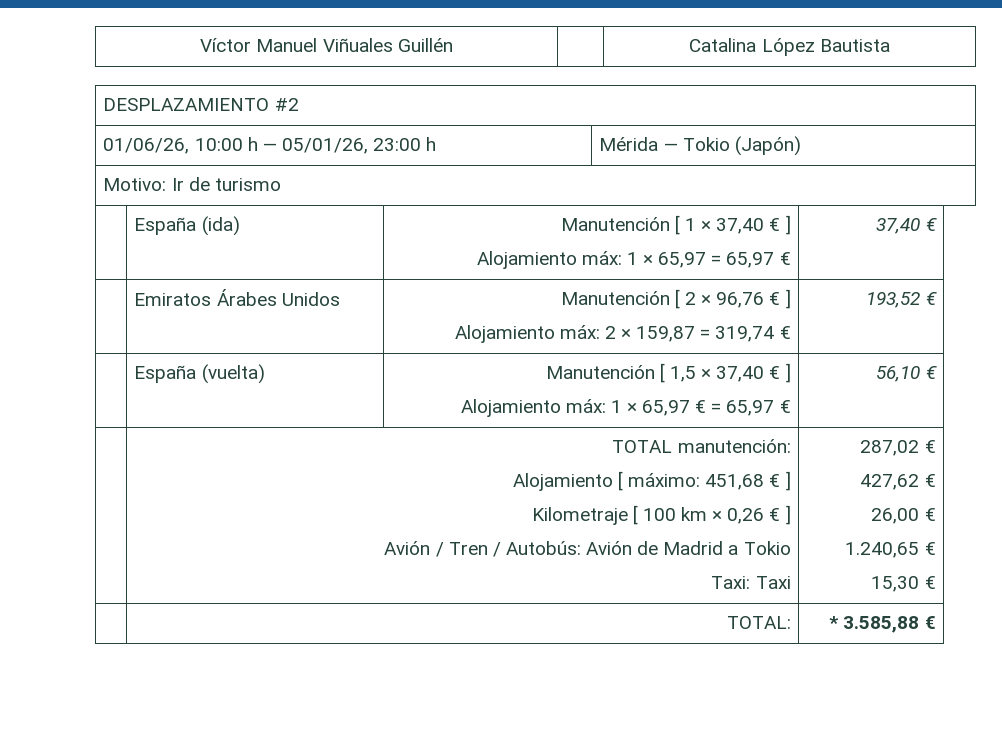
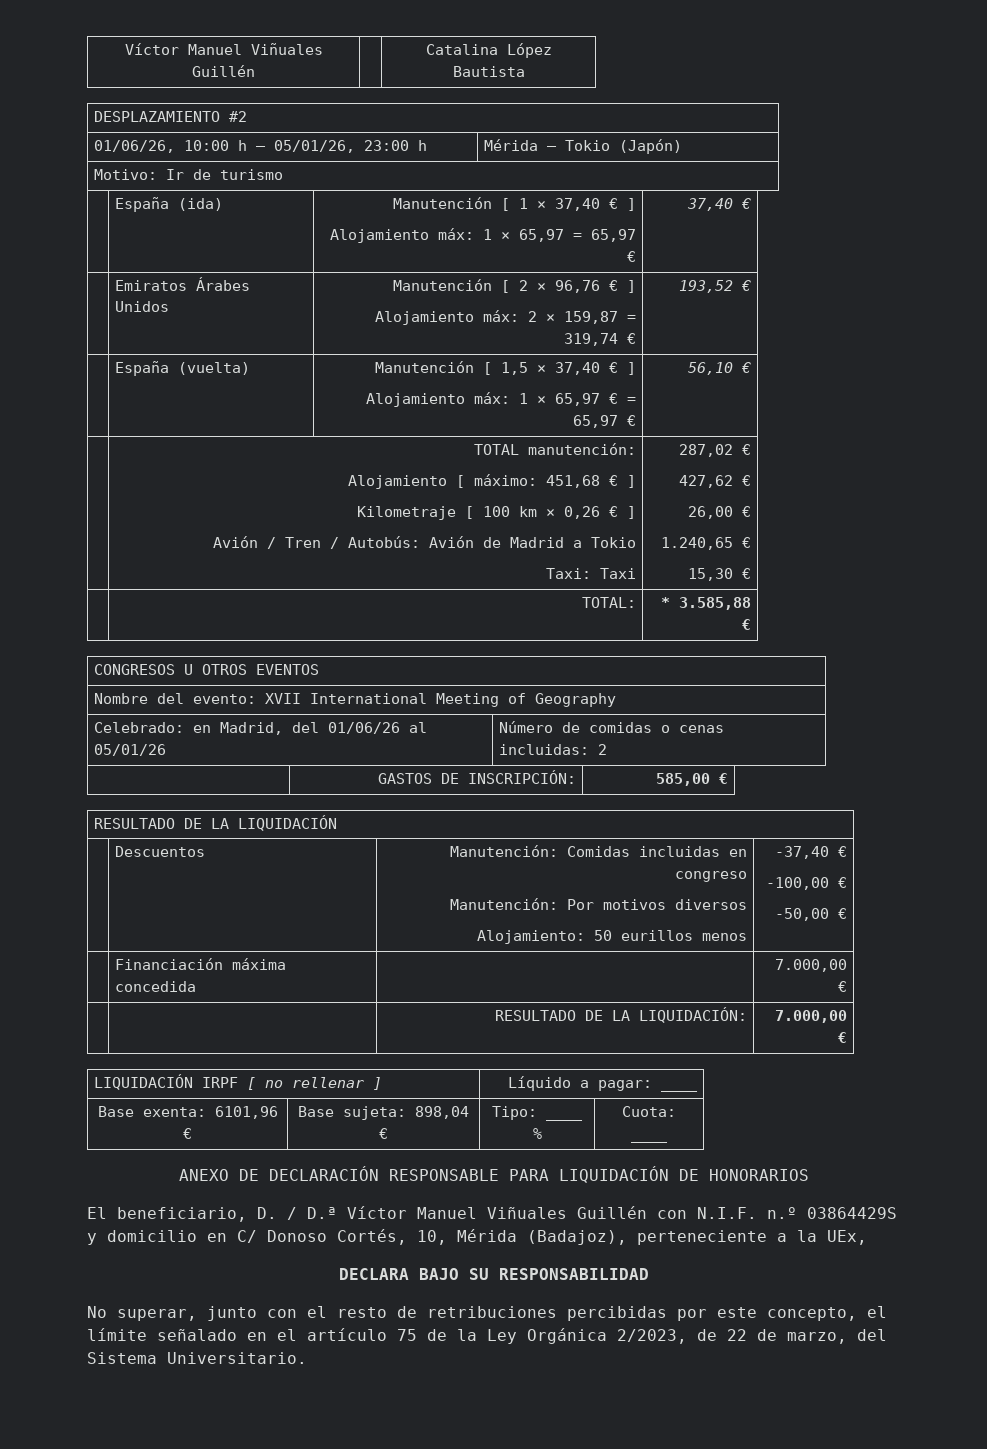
(936, 622) none -> [93,664,319,675] [93,693,616,707] [93,722,427,735] [93,744,166,756] [498,721,724,733] [498,744,607,755] [378,770,577,784] [656,773,729,786] [93,815,337,831] [114,846,205,857] [450,845,748,857] [675,871,748,882] [450,898,748,910] [477,930,748,944] [775,846,848,859] [766,877,848,890] [775,908,848,921] [114,958,286,970] [114,981,196,992] [775,959,848,972] [838,981,848,992] [495,1007,748,1023] [775,1010,848,1023] [838,1032,848,1043] [93,1074,382,1090] [508,1076,699,1092] [97,1106,278,1119] [183,1128,192,1139] [298,1106,469,1120] [378,1128,388,1139] [491,1106,583,1121] [532,1128,542,1139] [622,1106,676,1117] [631,1139,668,1143] [178,1166,809,1183] [87,1206,897,1222] [87,1229,867,1245] [338,1268,649,1280] [87,1306,887,1321] [87,1328,887,1344] [87,1352,307,1364] // CONGRESOS U OTROS EVENTOS // Nombre del evento: XVII International Meeting of Geography // Celebrado: en Madrid, del 01/06/26 al 05/01/26 | Número de comidas o cenas incluidas: 2 // | GASTOS DE INSCRIPCIÓN: | 585,00 € // RESULTADO DE LA LIQUIDACIÓN // | Descuentos | Manutención: Comidas incluidas en congreso // Manutención: Por motivos diversos // Alojamiento: 50 eurillos menos | -37,40 € // -100,00 € // -50,00 € // | Financiación máxima concedida | | 7.000,00 € // | | RESULTADO DE LA LIQUIDACIÓN: | 7.000,00 € // LIQUIDACIÓN IRPF [ no rellenar ] | Líquido a pagar: ____ // Base exenta: 6101,96 € | Base sujeta: 898,04 € | Tipo: ____ % | Cuota: ____ // ANEXO DE DECLARACIÓN RESPONSABLE PARA LIQUIDACIÓN DE HONORARIOS // El beneficiario, D. / D.ª Víctor Manuel Viñuales Guillén con N.I.F. n.º 03864429S y domicilio en C/ Donoso Cortés, 10, Mérida (Badajoz), perteneciente a la UEx, // DECLARA BAJO SU RESPONSABILIDAD // No superar, junto con el resto de retribuciones percibidas por este concepto, el límite señalado en el artículo 75 de la Ley Orgánica 2/2023, de 22 de marzo, del Sistema Universitario.

